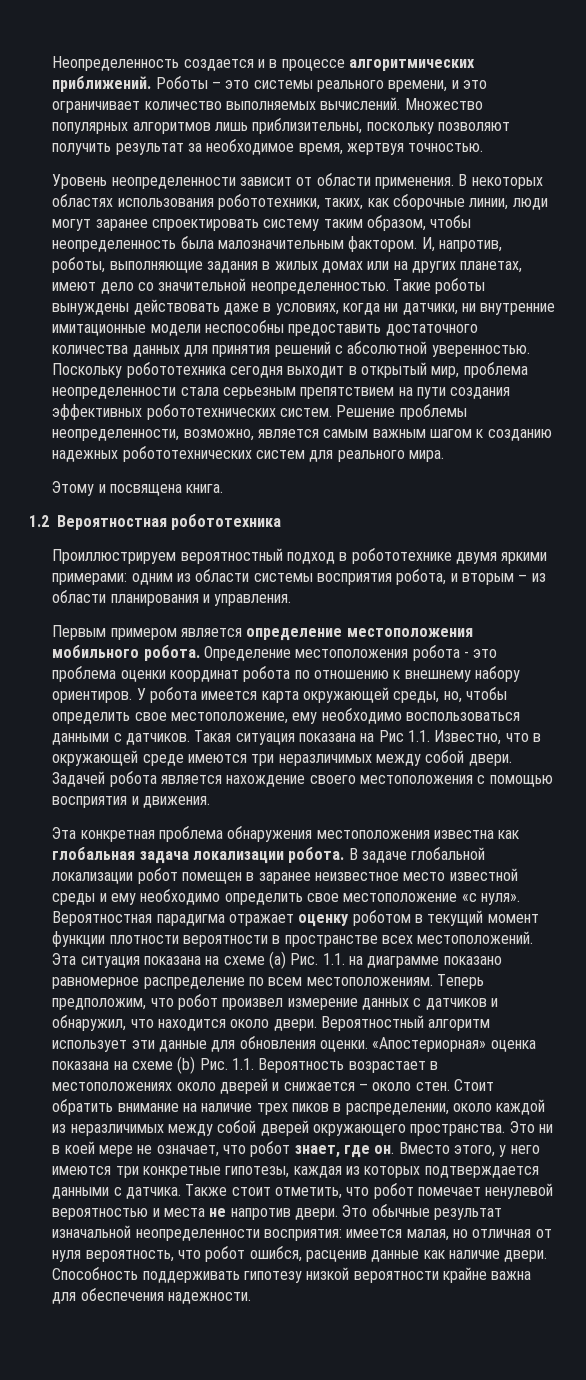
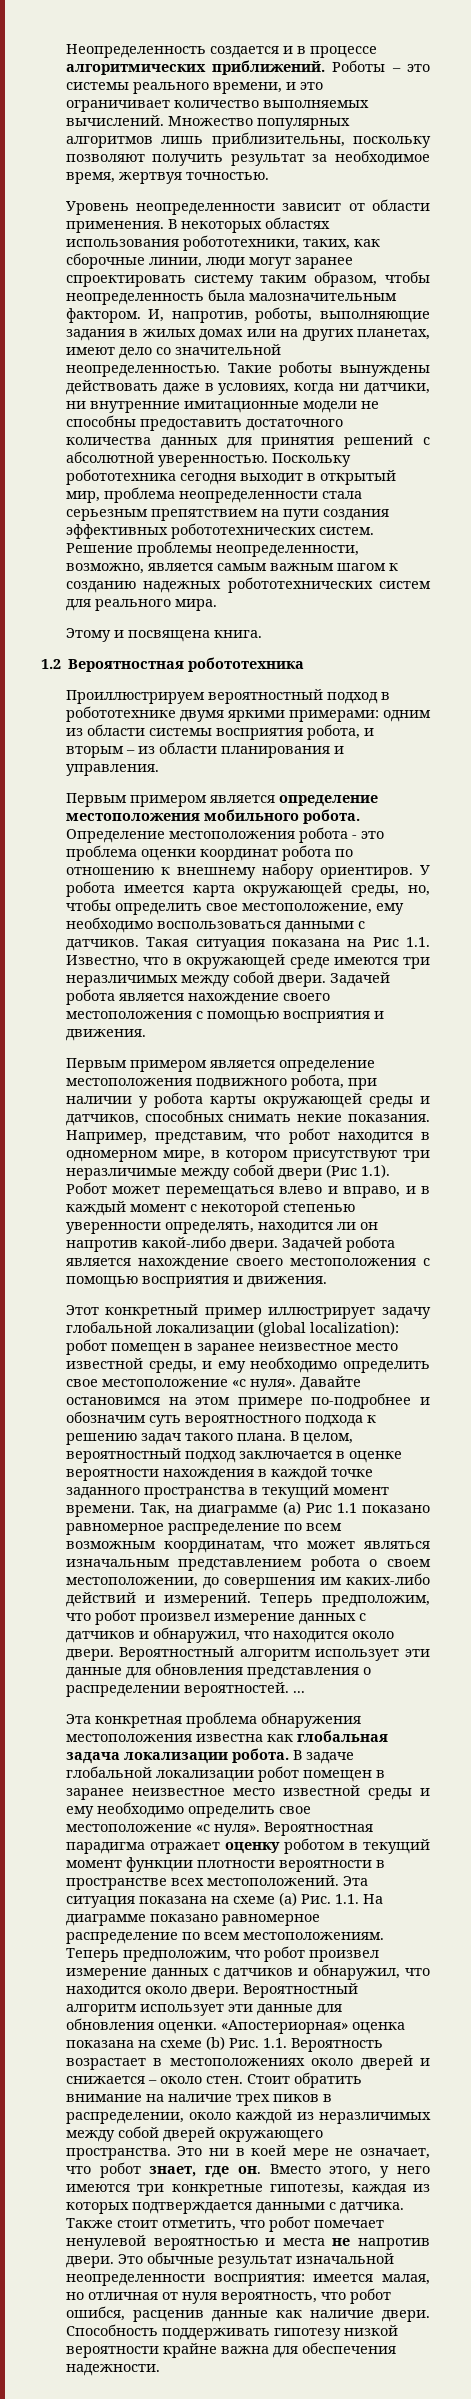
[205,320,285,333] неспособны -> [360,401,379,409] [65,415,136,427] не способны
(211, 802) none -> [65,1058,375,1072] [65,1074,377,1090] [65,1092,430,1108] [65,1110,430,1126] [65,1128,431,1144] [65,1150,430,1162] [65,1164,390,1180] [65,1182,431,1198] [65,1201,355,1216] [65,1222,378,1234] [65,1236,395,1252] [65,1258,430,1270] [65,1276,327,1288] [65,1304,431,1319] [65,1321,399,1337] [65,1339,398,1355] [65,1357,430,1373] [65,1376,361,1391] [65,1393,430,1409] [65,1411,376,1427] [65,1431,353,1445] [65,1448,402,1463] [65,1466,373,1481] [65,1484,389,1499] [65,1501,430,1517] [65,1523,342,1535] [65,1541,430,1553] [65,1555,431,1571] [65,1573,430,1589] [65,1592,430,1607] [65,1609,366,1625] [65,1627,394,1643] [65,1646,430,1661] [65,1663,371,1679] [65,1682,305,1697] // Первым примером является определение местоположения подвижного робота, при наличии у робота карты окружающей среды и датчиков, способных снимать некие показания. Например, представим, что робот находится в одномерном мире, в котором присутствуют три неразличимые между собой двери (Рис 1.1). Робот может перемещаться влево и вправо, и в каждый момент с некоторой степенью уверенности определять, находится ли он напротив какой-либо двери. Задачей робота является нахождение своего местоположения с помощью восприятия и движения. // Этот конкретный пример иллюстрирует задачу глобальной локализации (global localization): робот помещен в заранее неизвестное место известной среды, и ему необходимо определить свое местоположение «с нуля». Давайте остановимся на этом примере по-подробнее и обозначим суть вероятностного подхода к решению задач такого плана. В целом, вероятностный подход заключается в оценке вероятности нахождения в каждой точке заданного пространства в текущий момент времени. Так, на диаграмме (а) Рис 1.1 показано равномерное распределение по всем возможным координатам, что может являться изначальным представлением робота о своем местоположении, до совершения им каких-либо действий и измерений. Теперь предположим, что робот произвел измерение данных с датчиков и обнаружил, что находится около двери. Вероятностный алгоритм использует эти данные для обновления представления о распределении вероятностей. ...
[348,956,363,965] на -> [362,1894,383,1904] На

